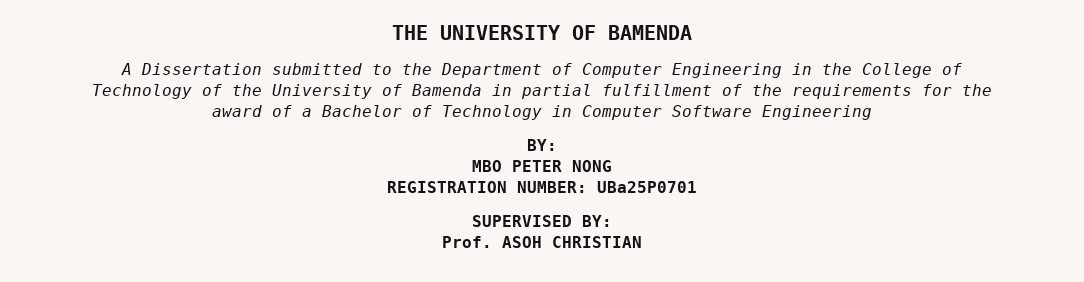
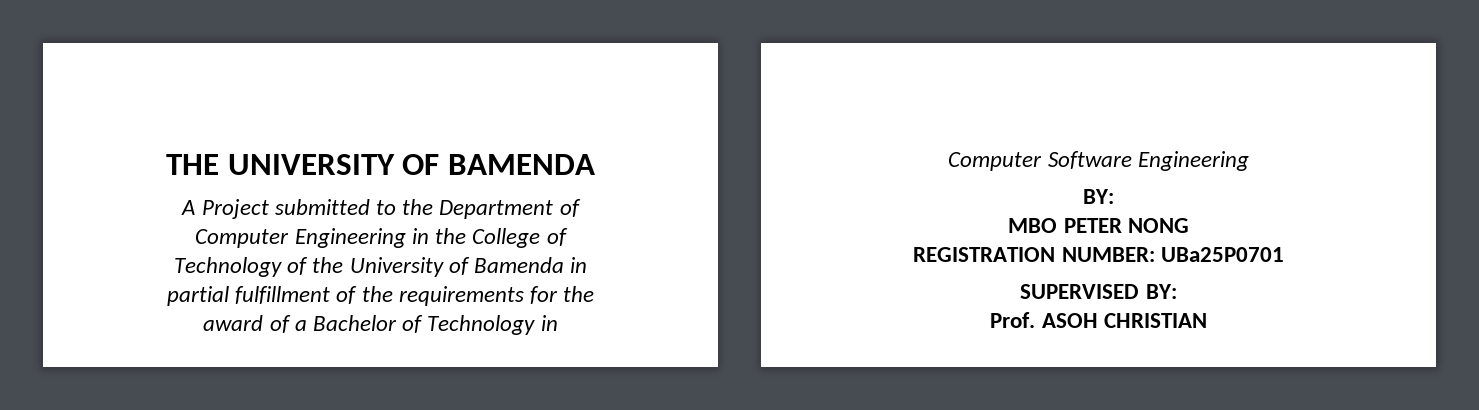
[141,63,262,75] Dissertation -> [201,199,269,219] Project

